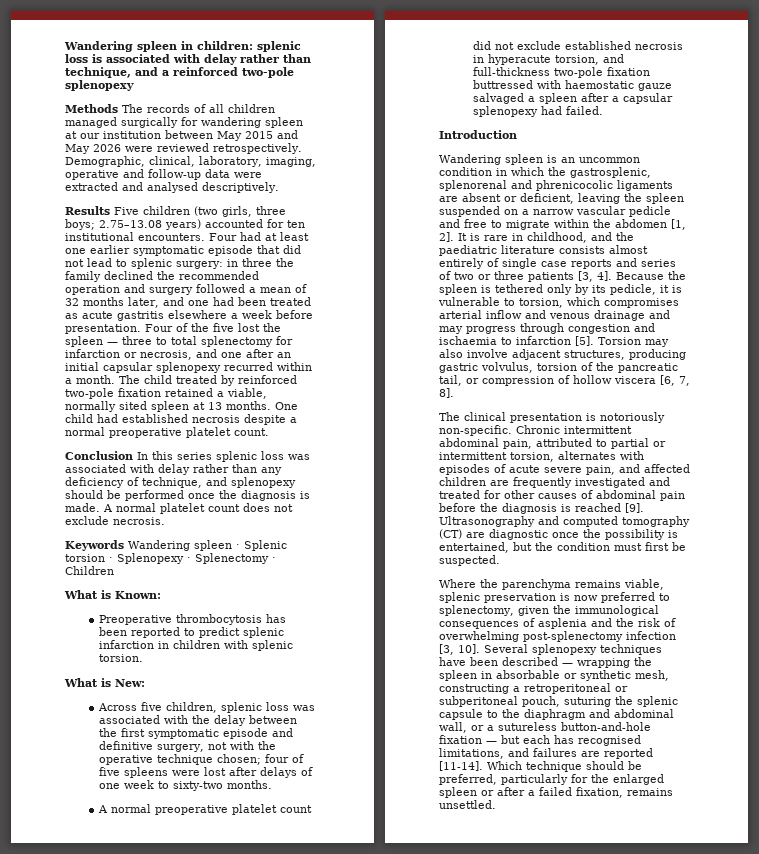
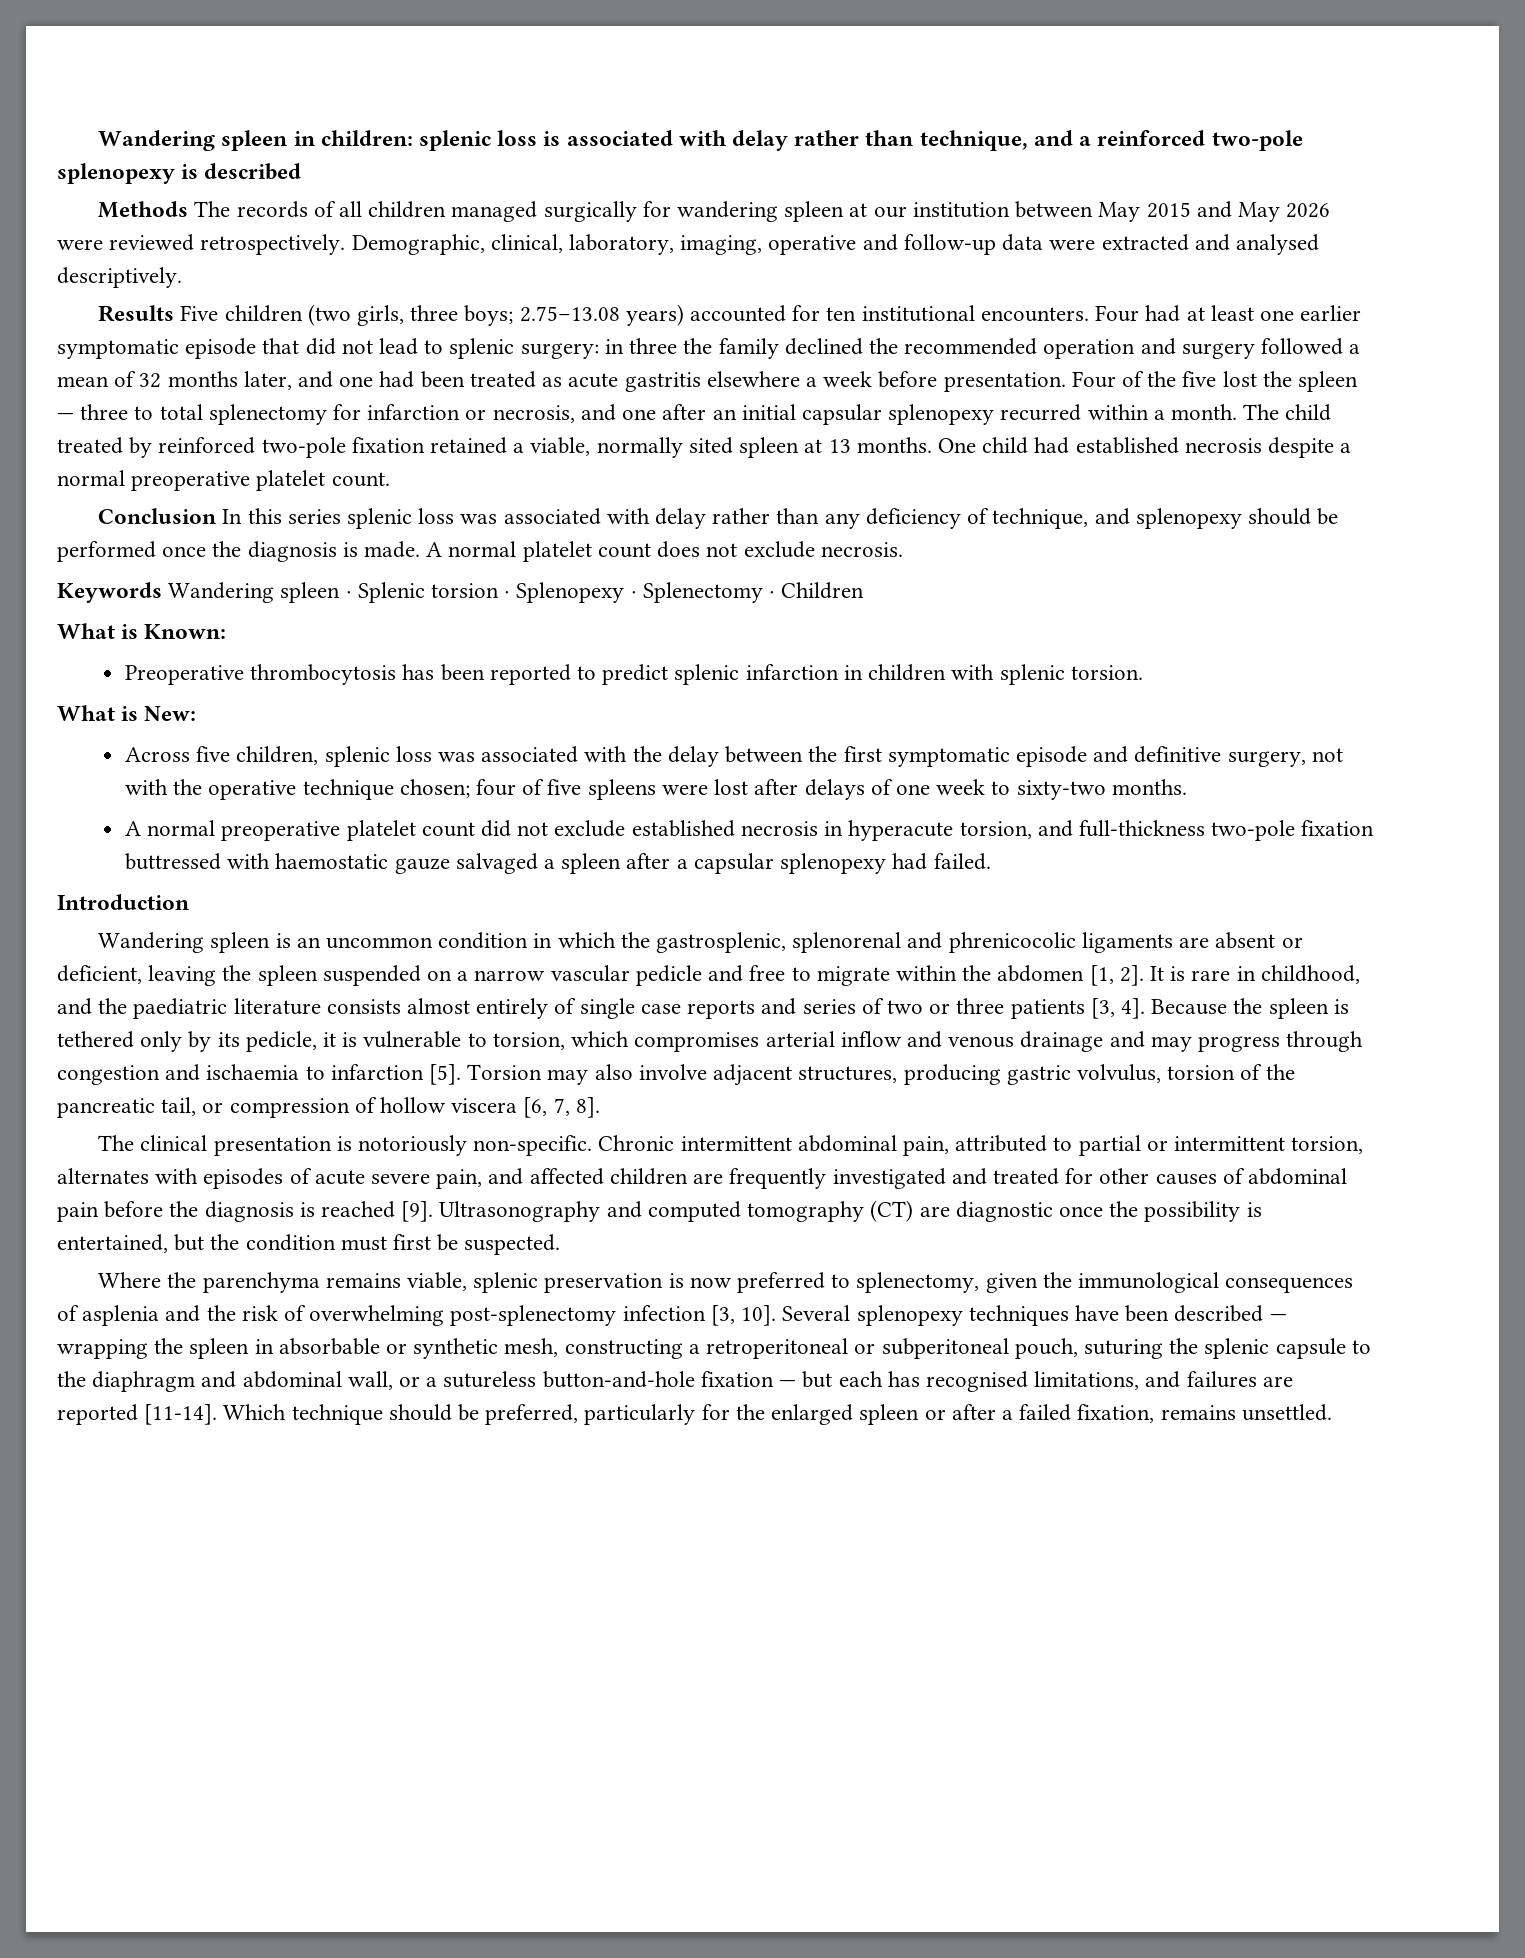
(134, 85) none -> [181,163,302,180] is described

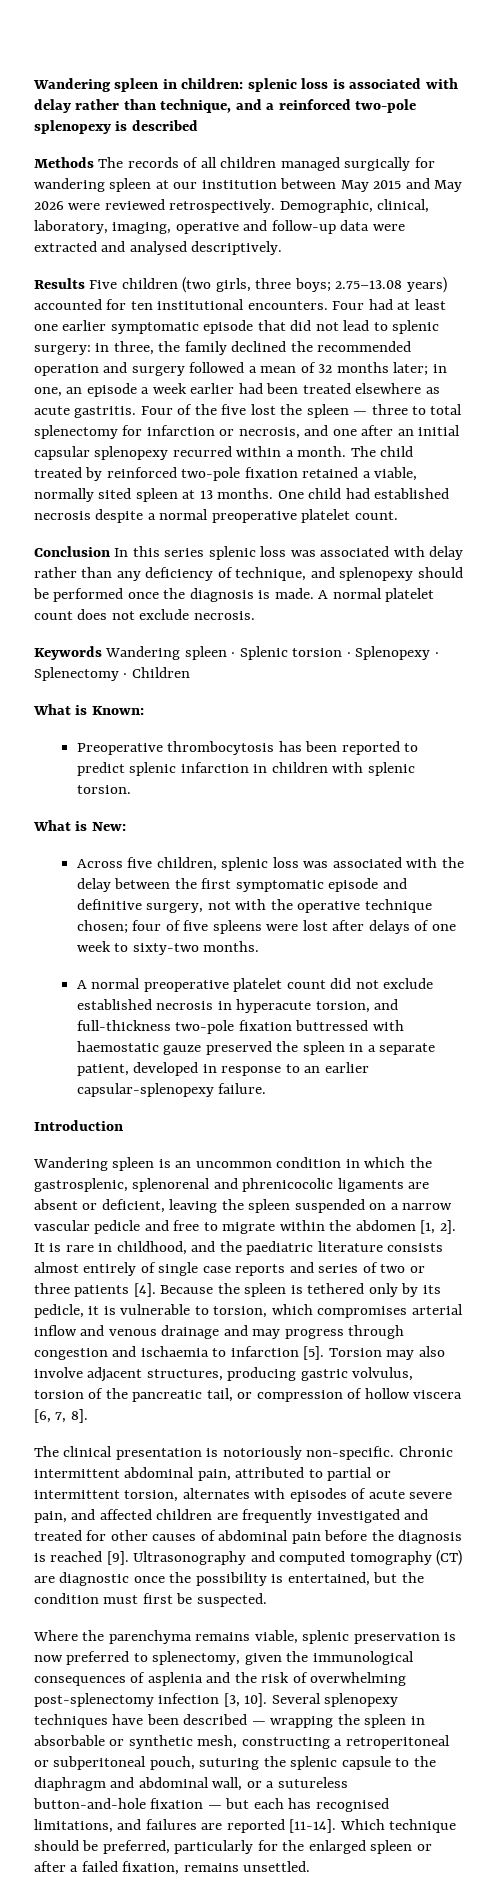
[629,338,678,354] three -> [113,341,154,355] three,
[243,371,374,390] later, and one -> [393,362,447,376] [34,383,235,397] later; in one, an episode a week earlier
(536, 379) none -> [355,383,422,394] elsewhere
[624,371,1066,392] gastritis elsewhere a week before presentation. -> [74,406,137,418] gastritis.
[455,853,991,874] salvaged a spleen after a capsular splenopexy had failed. -> [205,1041,436,1055] [77,1062,369,1076] [77,1083,267,1097] preserved the spleen in a separate patient, developed in response to an earlier capsular-splenopexy failure.
[1090,998,1145,1019] [3, 4]. -> [133,1283,156,1297] [4].

